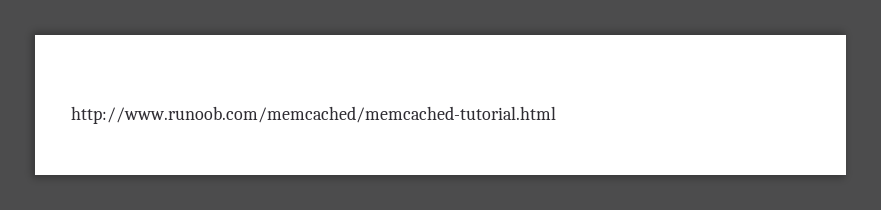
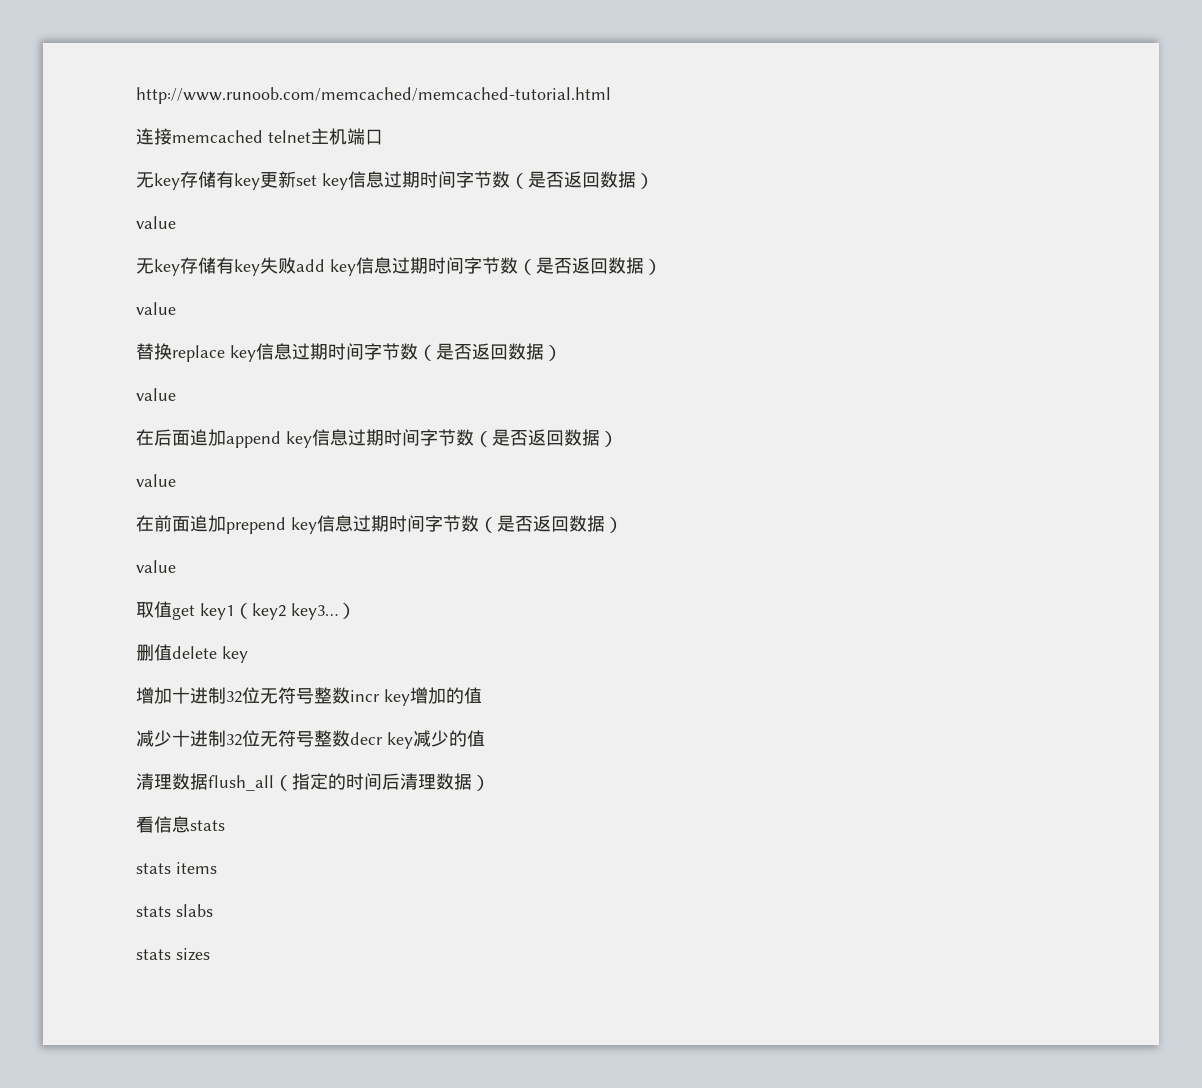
(556, 115) none -> [136,128,383,145] [136,171,654,190] [136,216,176,229] [136,257,662,276] [136,302,176,315] [136,343,562,362] [136,388,176,401] [136,429,618,448] [136,474,176,487] [136,515,623,534] [136,560,176,573] [136,601,356,620] [136,644,248,663] [136,687,482,706] [136,730,485,749] [136,773,490,791] [136,816,225,833] [136,862,217,874] [136,904,213,917] [136,948,210,961] // 连接memcached telnet主机端口 // 无key存储有key更新set key信息过期时间字节数（是否返回数据） // value // 无key存储有key失败add key信息过期时间字节数（是否返回数据） // value // 替换replace key信息过期时间字节数（是否返回数据） // value // 在后面追加append key信息过期时间字节数（是否返回数据） // value // 在前面追加prepend key信息过期时间字节数（是否返回数据） // value // 取值get key1（key2 key3…） // 删值delete key // 增加十进制32位无符号整数incr key增加的值 // 减少十进制32位无符号整数decr key减少的值 // 清理数据flush_all（指定的时间后清理数据） // 看信息stats // stats items // stats slabs // stats sizes

